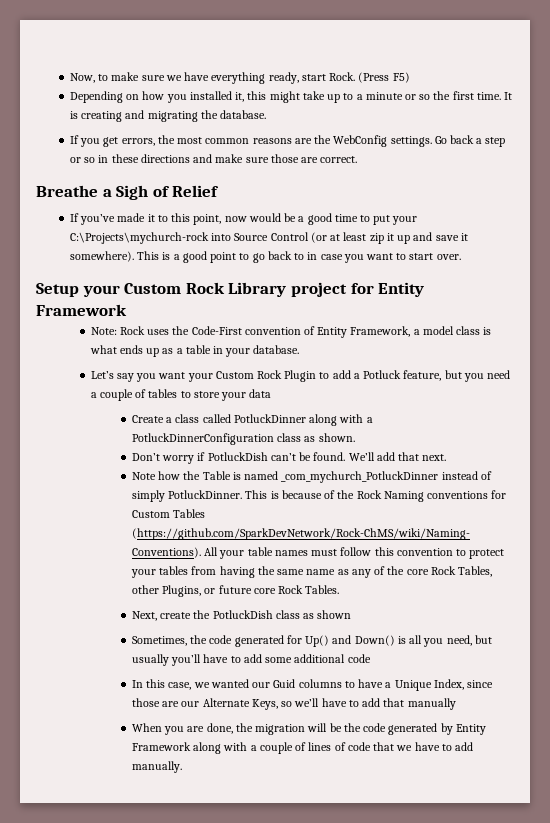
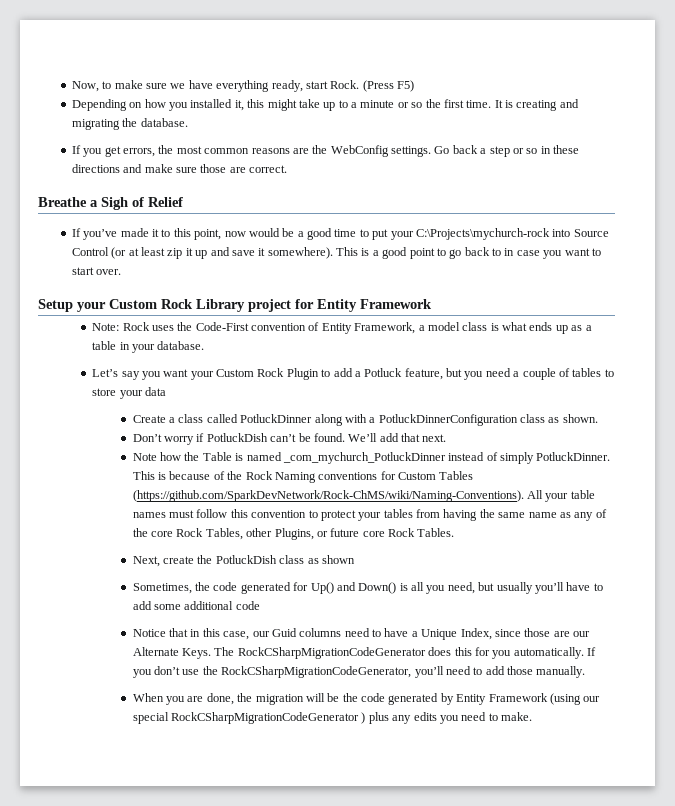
[131,679,249,690] In this case, we wanted -> [132,628,250,640] Notice that in this case,
(342, 683) none -> [344,628,370,637] need
[251,698,456,710] Keys, so we’ll have to add that manually -> [182,647,597,659] [132,666,586,678] Keys. The RockCSharpMigrationCodeGenerator does this for you automatically. If you don’t use the RockCSharpMigrationCodeGenerator, you’ll need to add those manually.
[193,742,474,754] [131,761,182,773] along with a couple of lines of code that we have to add manually. -> [549,693,601,705] [132,712,533,724] (using our special RockCSharpMigrationCodeGenerator ) plus any edits you need to make.

